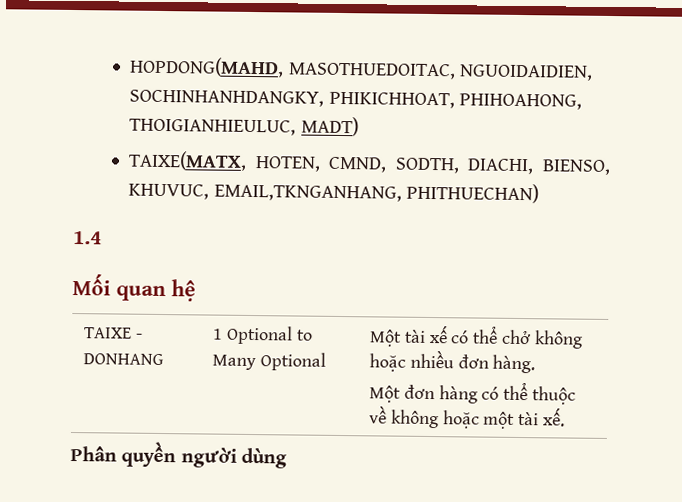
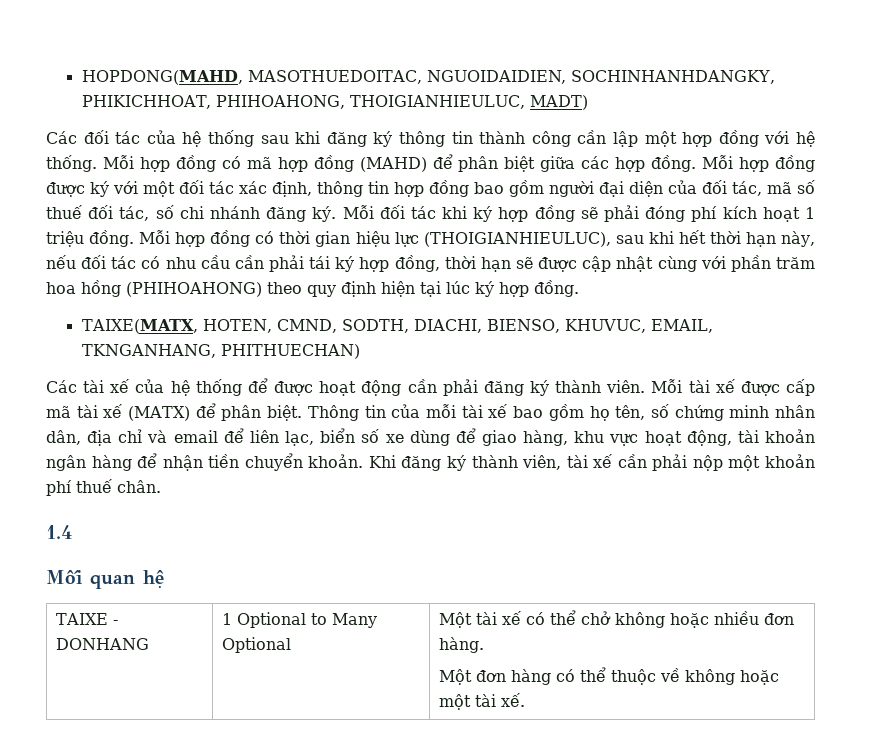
(359, 126) none -> [46,130,816,147] [46,154,816,172] [46,180,815,197] [46,205,815,222] [46,230,816,247] [46,255,815,272] [46,280,579,297] // Các đối tác của hệ thống sau khi đăng ký thông tin thành công cần lập một hợp đồng với hệ thống. Mỗi hợp đồng có mã hợp đồng (MAHD) để phân biệt giữa các hợp đồng. Mỗi hợp đồng được ký với một đối tác xác định, thông tin hợp đồng bao gồm người đại diện của đối tác, mã số thuế đối tác, số chi nhánh đăng ký. Mỗi đối tác khi ký hợp đồng sẽ phải đóng phí kích hoạt 1 triệu đồng. Mỗi hợp đồng có thời gian hiệu lực (THOIGIANHIEULUC), sau khi hết thời hạn này, nếu đối tác có nhu cầu cần phải tái ký hợp đồng, thời hạn sẽ được cập nhật cùng với phần trăm hoa hồng (PHIHOAHONG) theo quy định hiện tại lúc ký hợp đồng.
[213,184,402,202] EMAIL,TKNGANHANG, -> [651,319,714,333] [81,344,216,358] EMAIL, TKNGANHANG,
(539, 193) none -> [46,378,815,396] [46,403,815,421] [46,428,815,446] [46,453,815,471] [46,479,161,496] // Các tài xế của hệ thống để được hoạt động cần phải đăng ký thành viên. Mỗi tài xế được cấp mã tài xế (MATX) để phân biệt. Thông tin của mỗi tài xế bao gồm họ tên, số chứng minh nhân dân, địa chỉ và email để liên lạc, biển số xe dùng để giao hàng, khu vực hoạt động, tài khoản ngân hàng để nhận tiền chuyển khoản. Khi đăng ký thành viên, tài xế cần phải nộp một khoản phí thuế chân.
[70,441,287,469] // Phân quyền người dùng -> (525, 700) none

